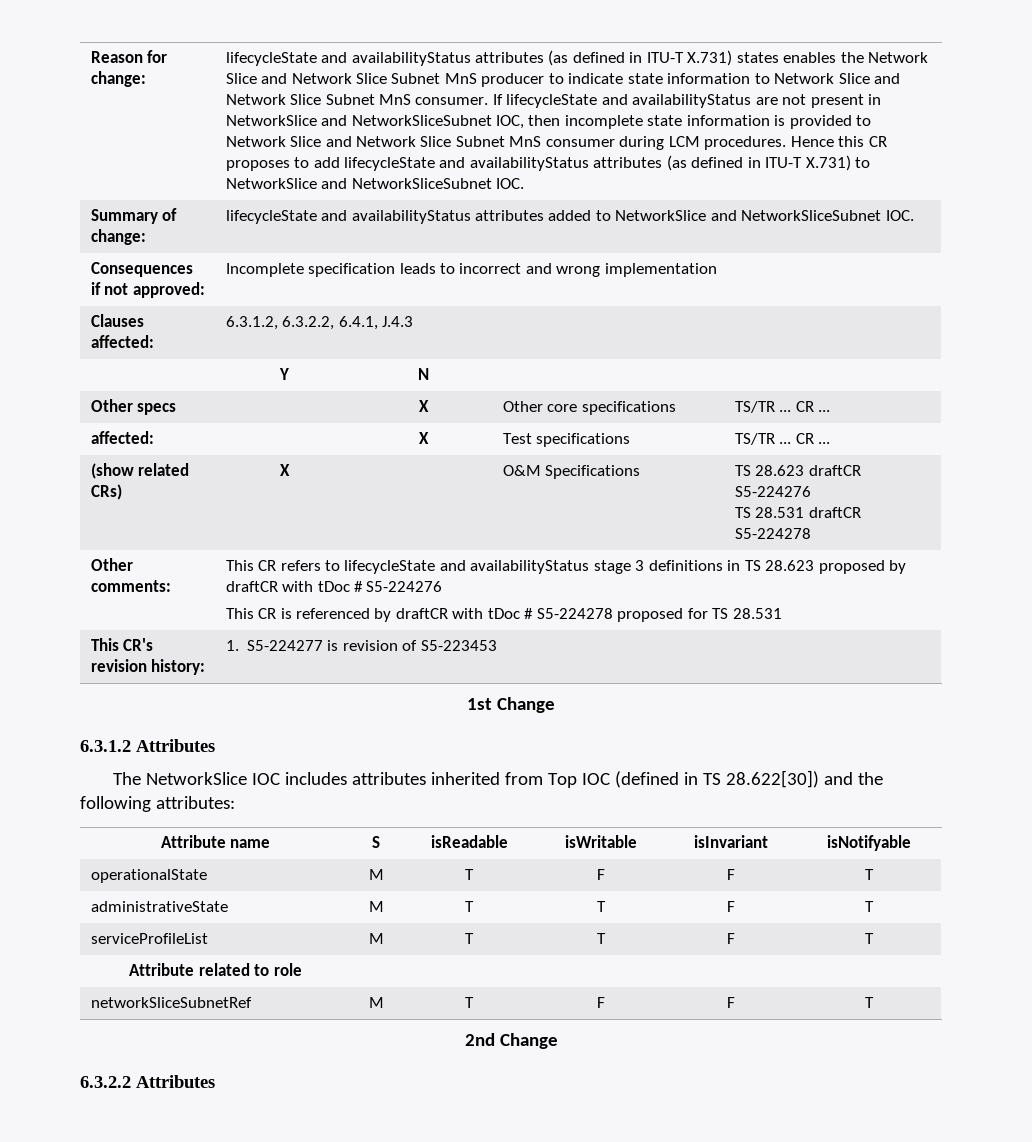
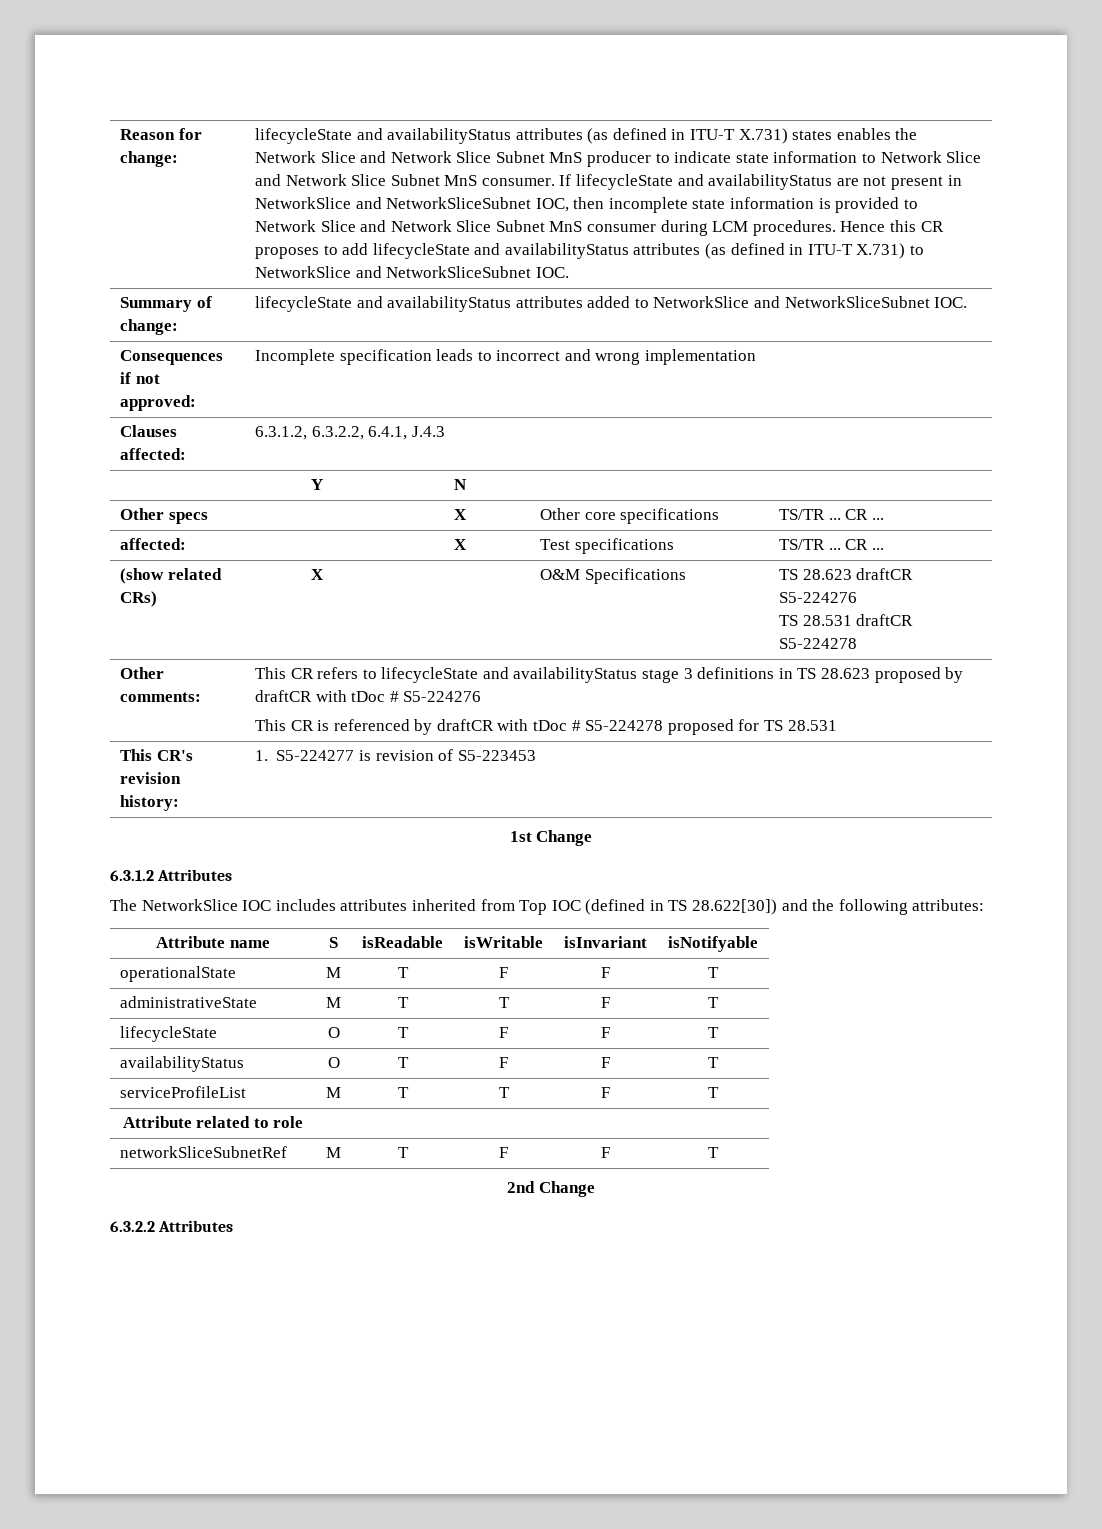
(874, 906) none -> [119,1026,217,1042] [327,1027,340,1038] [397,1027,409,1038] [499,1027,508,1038] [601,1027,610,1038] [708,1027,719,1038] [119,1056,244,1072] [327,1057,340,1068] [397,1057,409,1068] [499,1057,508,1068] [601,1057,610,1068] [708,1057,719,1068] // lifecycleState | O | T | F | F | T // availabilityStatus | O | T | F | F | T

